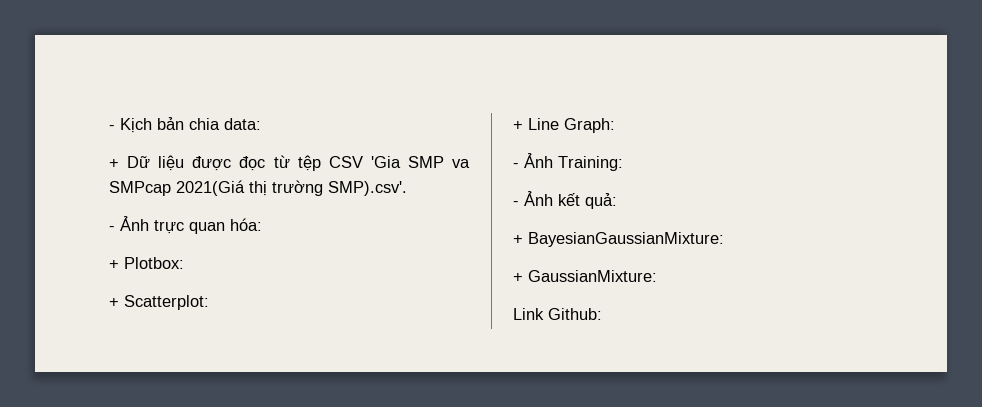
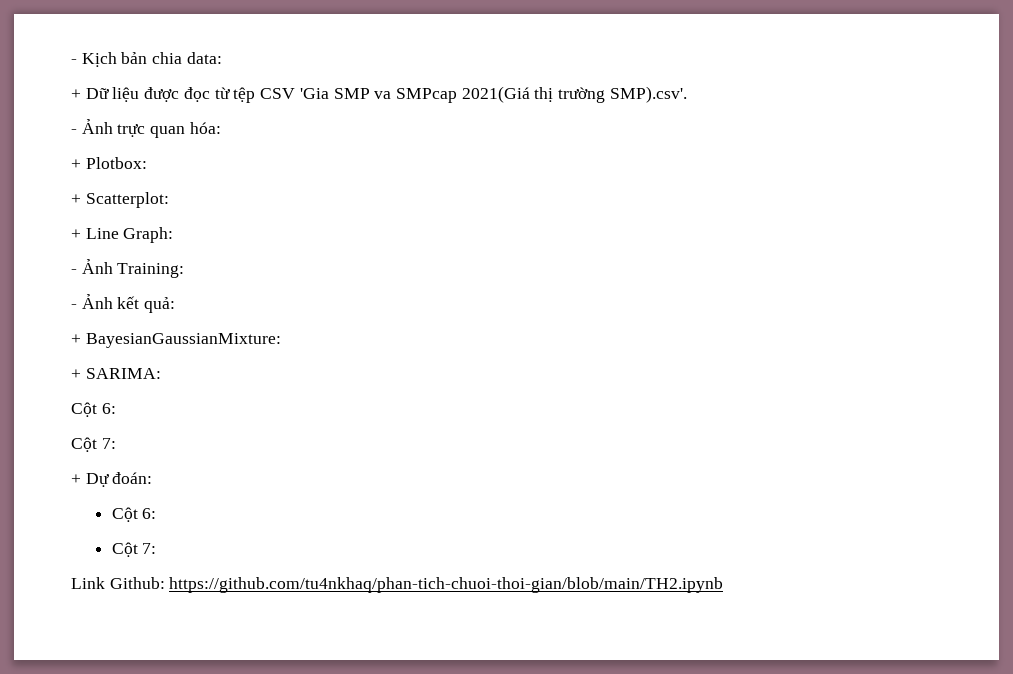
[528,270,657,282] GaussianMixture: -> [85,368,161,379] [71,402,116,417] [71,437,116,452] [71,472,153,487] [111,507,157,522] [111,542,157,557] SARIMA: // Cột 6: // Cột 7: // + Dự đoán: // Cột 6: // Cột 7:
(602, 314) none -> [169,577,724,593] https://github.com/tu4nkhaq/phan-tich-chuoi-thoi-gian/blob/main/TH2.ipynb

